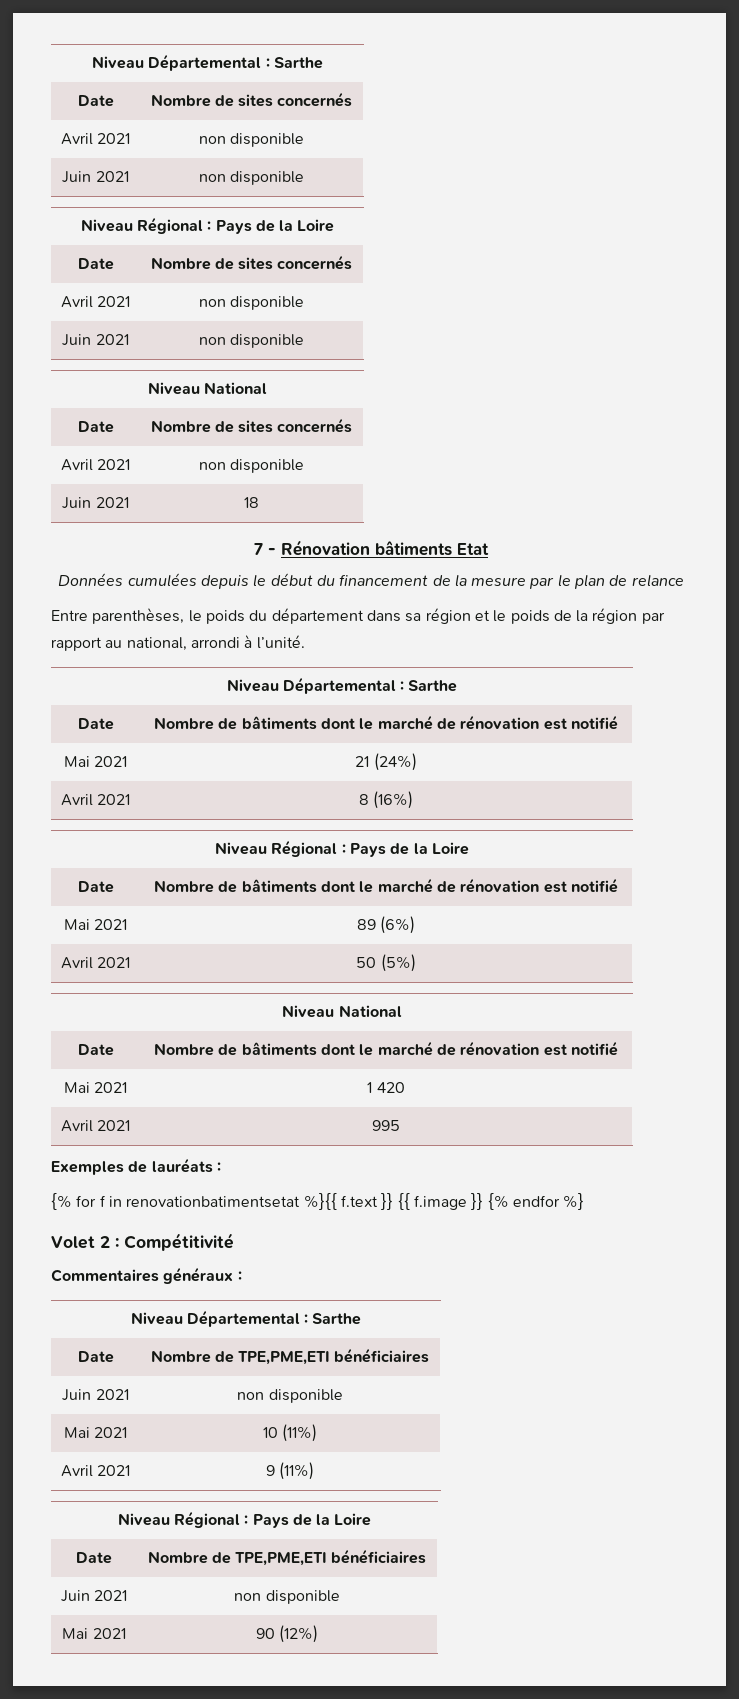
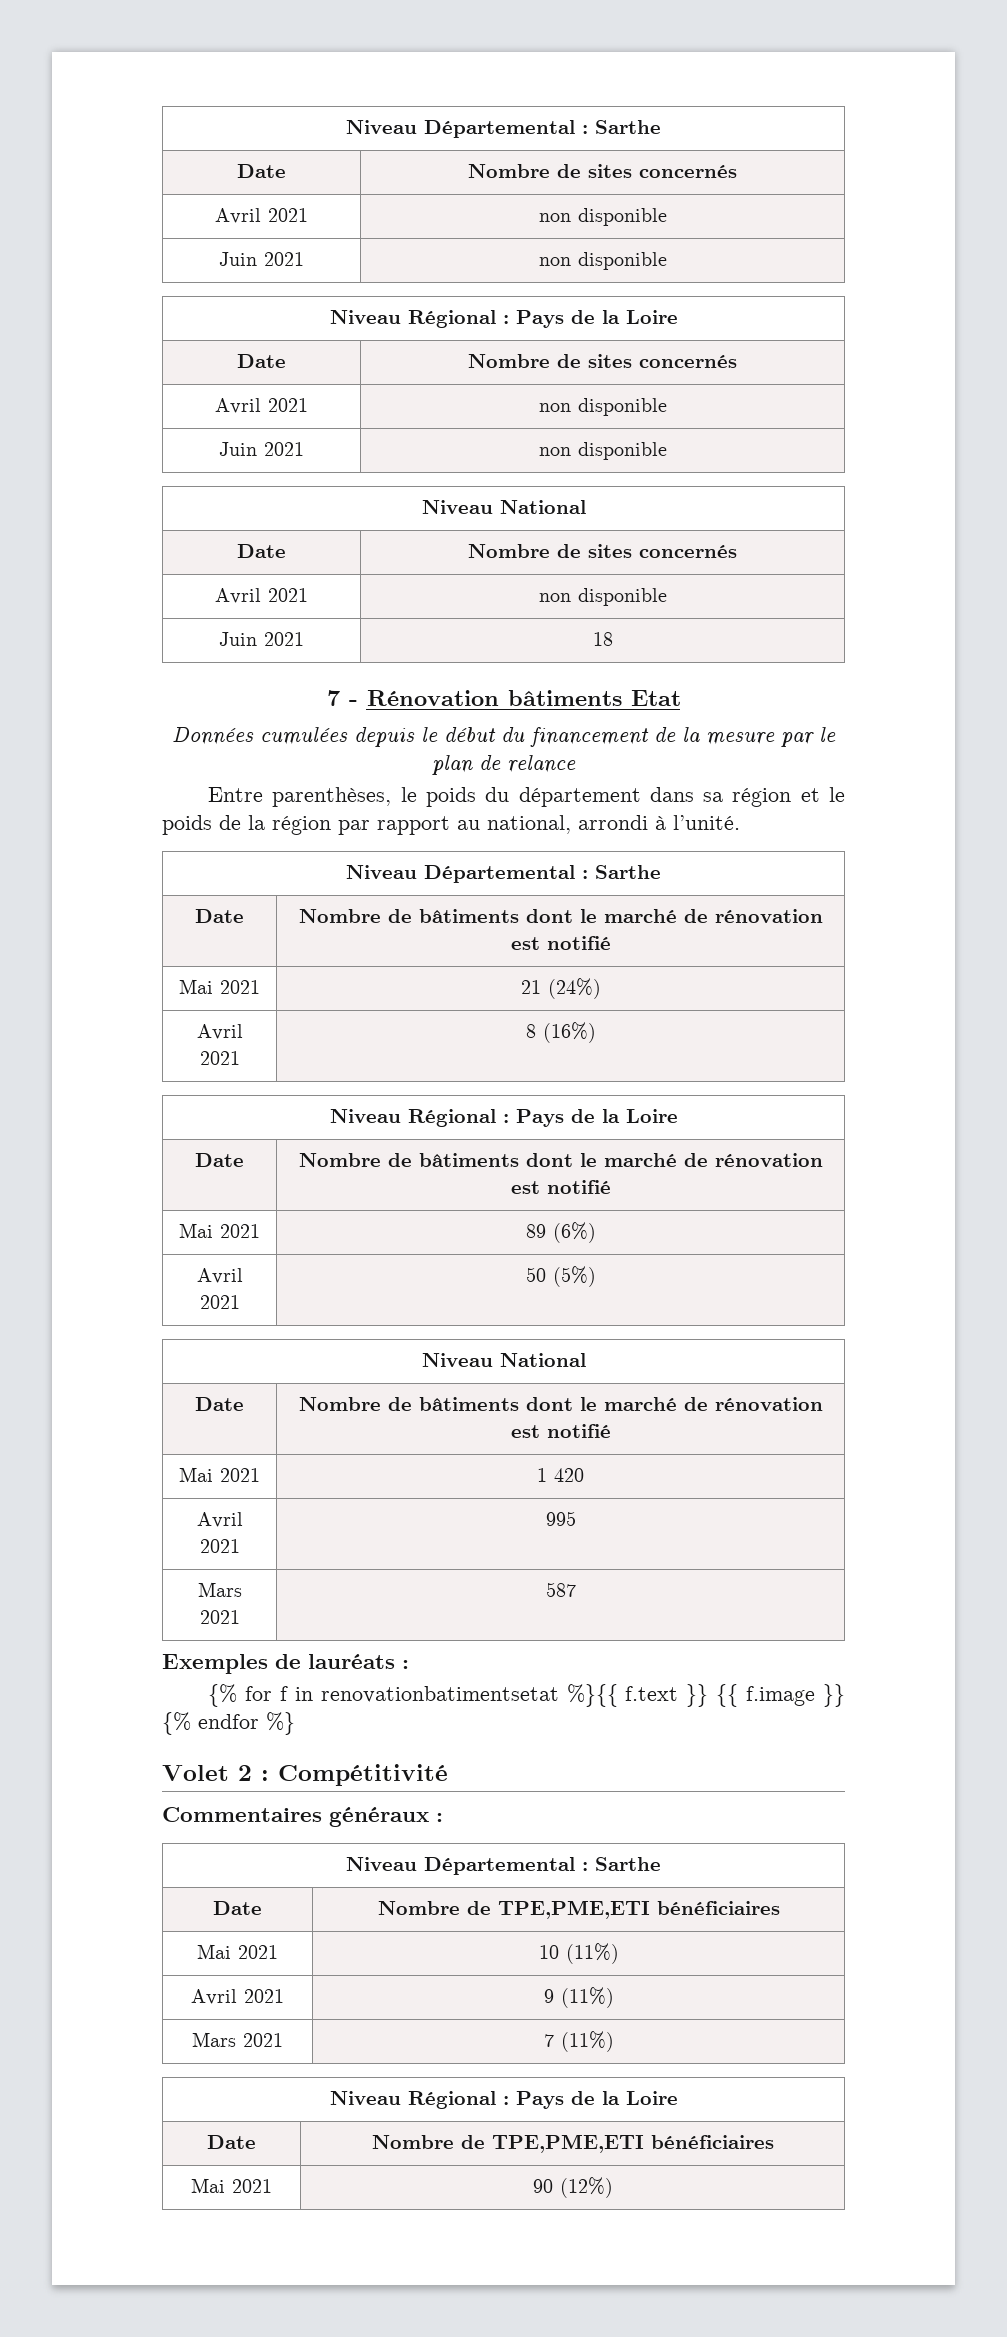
(400, 1125) none -> [197,1582,242,1597] [199,1610,240,1624] [545,1582,576,1597] // Mars 2021 | 587
[62,1389,129,1401] [237,1389,343,1403] // Juin 2021 | non disponible -> (780, 1908) none
(315, 1471) none -> [192,2032,283,2047] [543,2031,614,2052] // Mars 2021 | 7 (11%)
[60,1590,128,1602] [234,1590,340,1604] // Juin 2021 | non disponible -> (774, 2142) none

